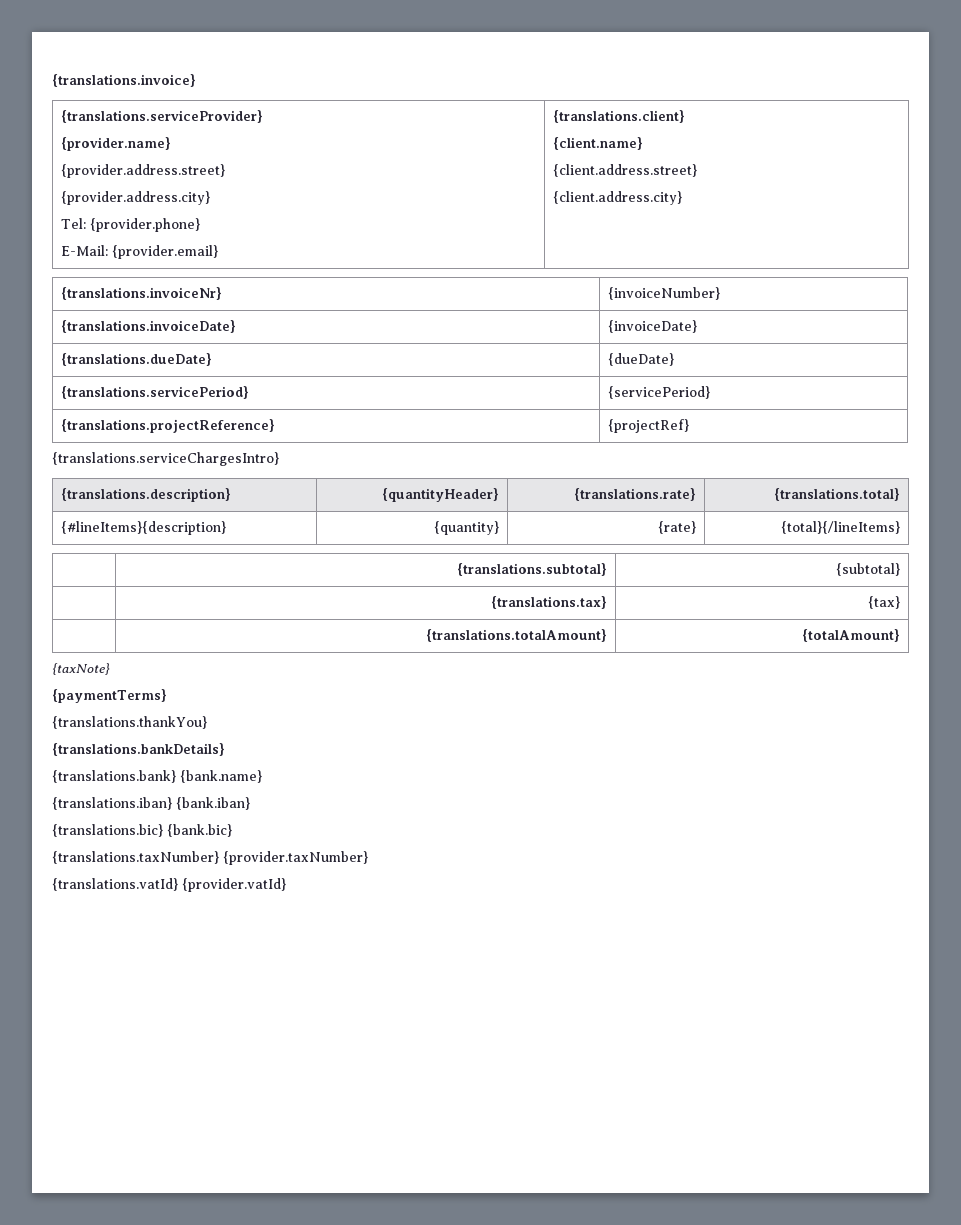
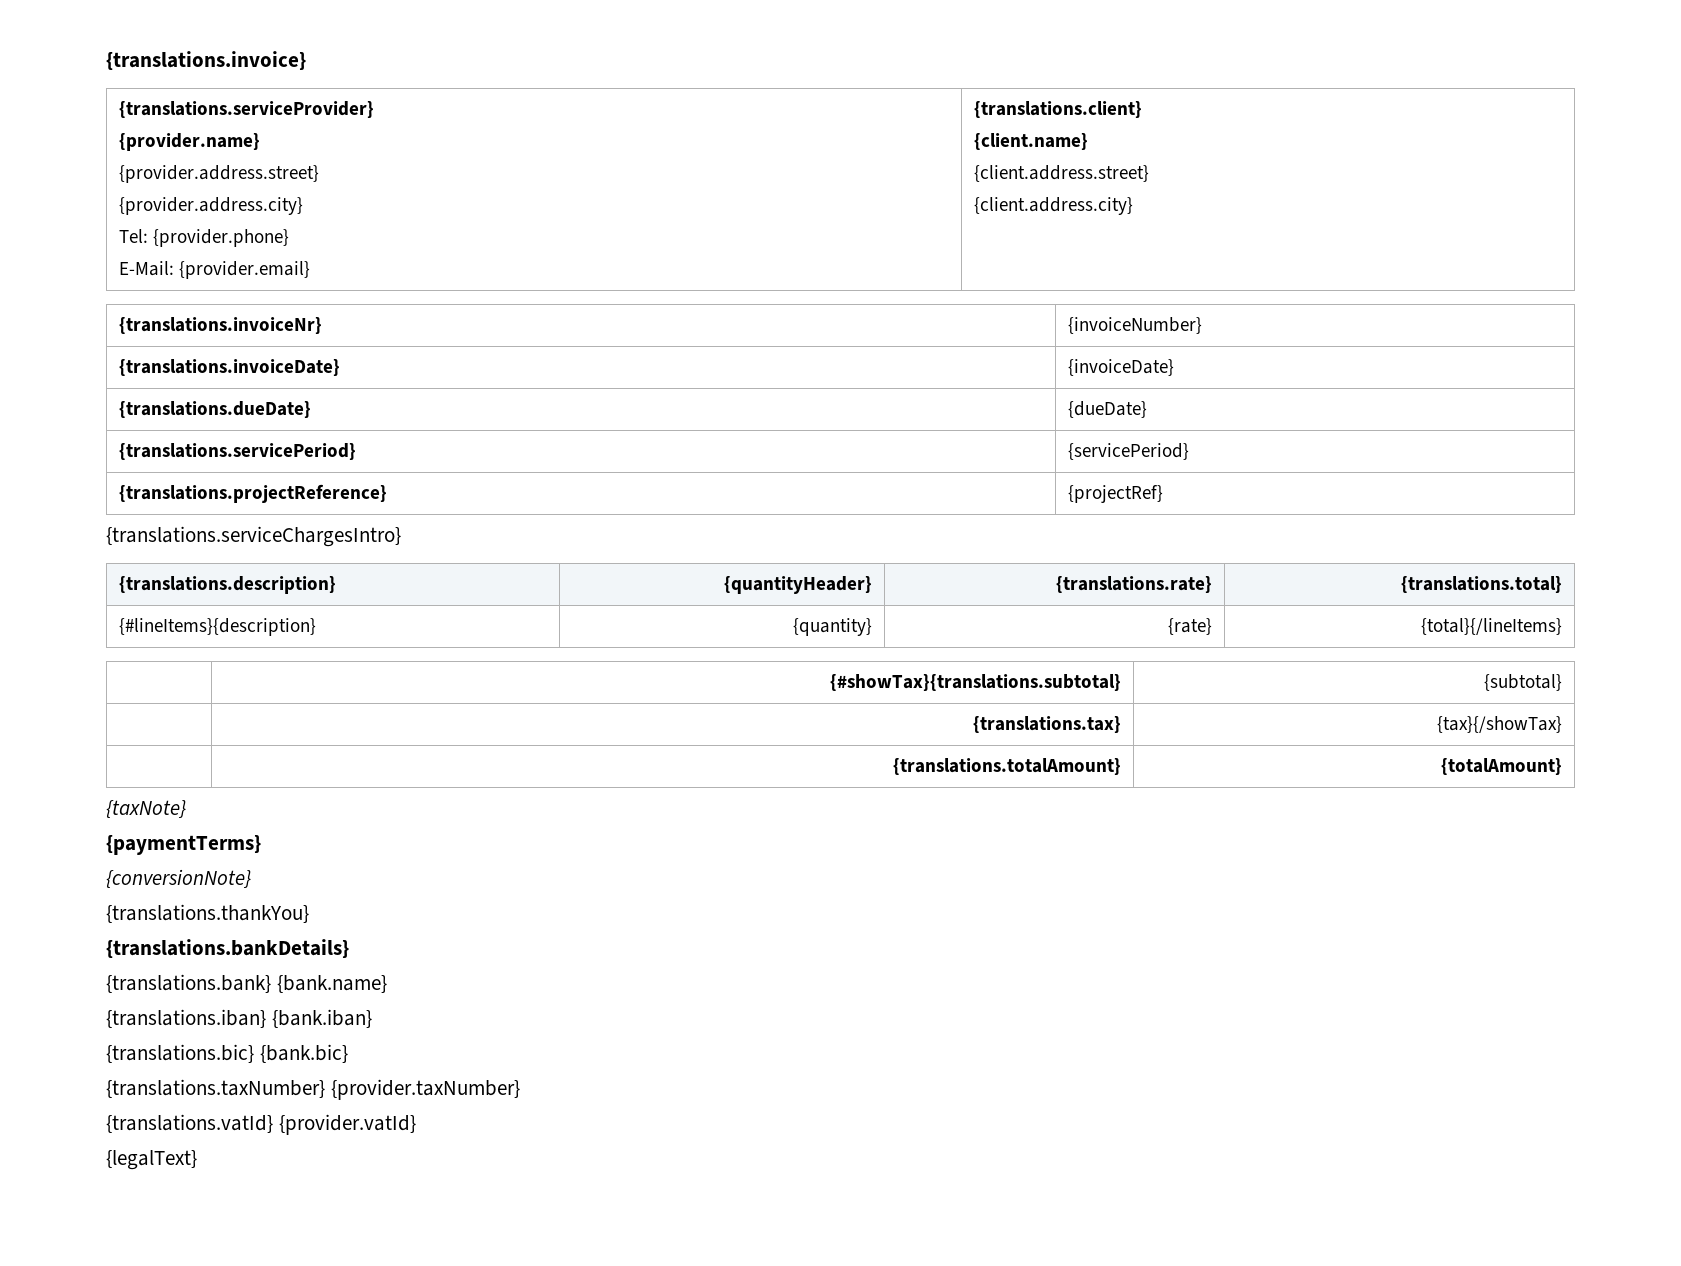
[456,563,607,576] {translations.subtotal} -> [830,674,1122,691] {#showTax}{translations.subtotal}
[867,596,900,609] {tax} -> [1437,716,1563,733] {tax}{/showTax}
(167, 696) none -> [106,869,251,888] // {conversionNote}
(286, 885) none -> [106,1150,197,1170] // {legalText}

